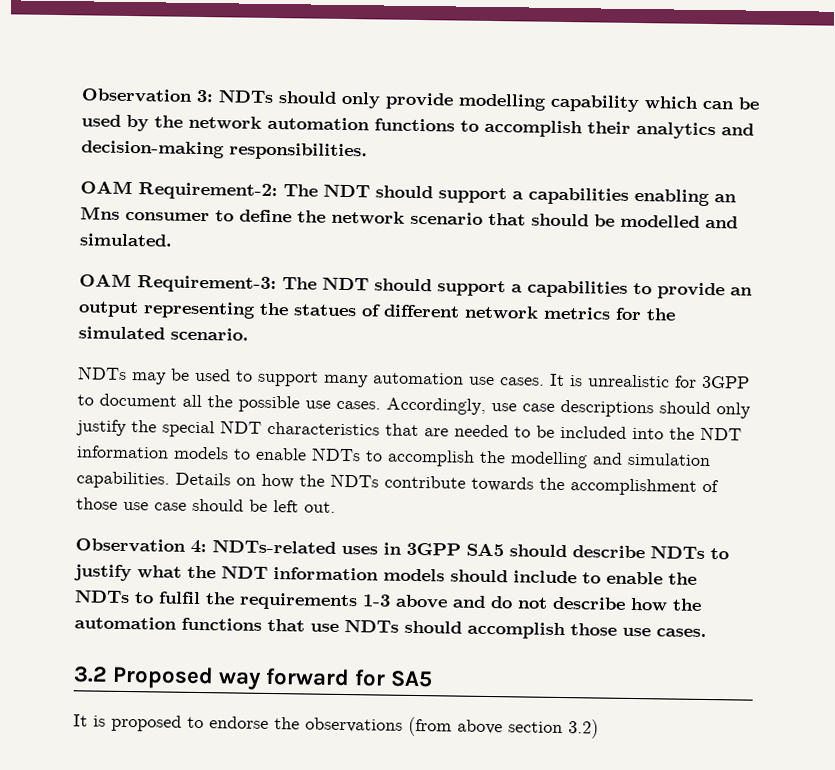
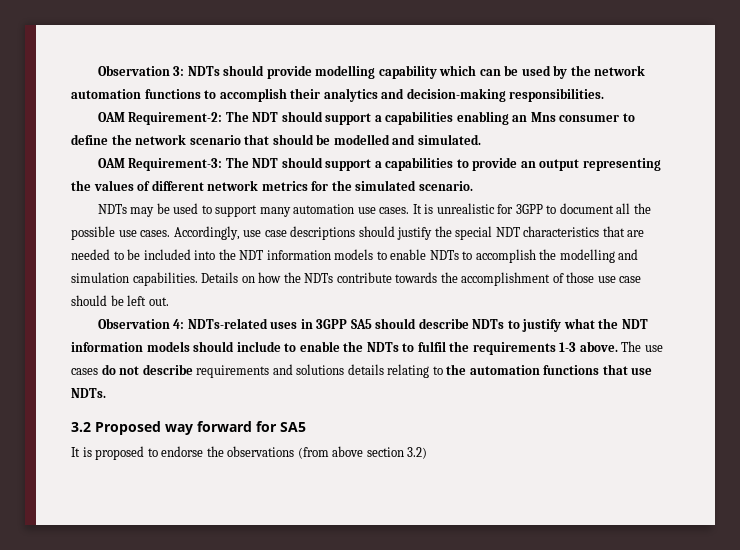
[341,91,381,109] only -> (265, 70) none
[293,304,357,317] statues -> [93,180,134,191] values
[716,402,751,419] only -> (395, 231) none
[395,594,668,611] above and do not describe how -> [579,341,663,352] [71,364,443,378] above. The use cases do not describe requirements and solutions details relating to
[344,619,707,640] NDTs should accomplish those use cases. -> [71,388,106,398] NDTs.

